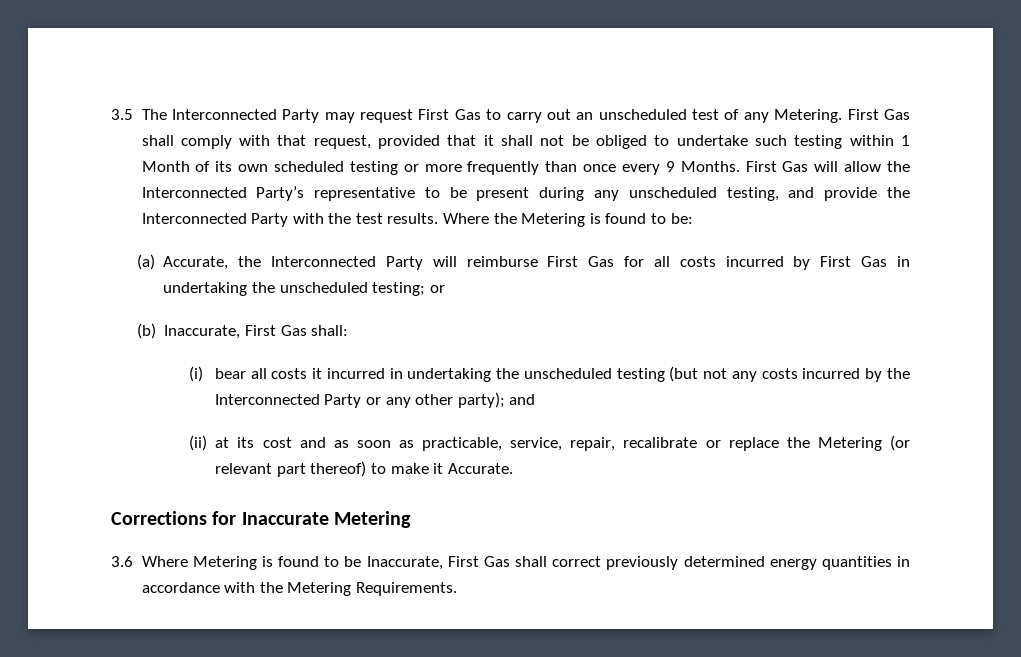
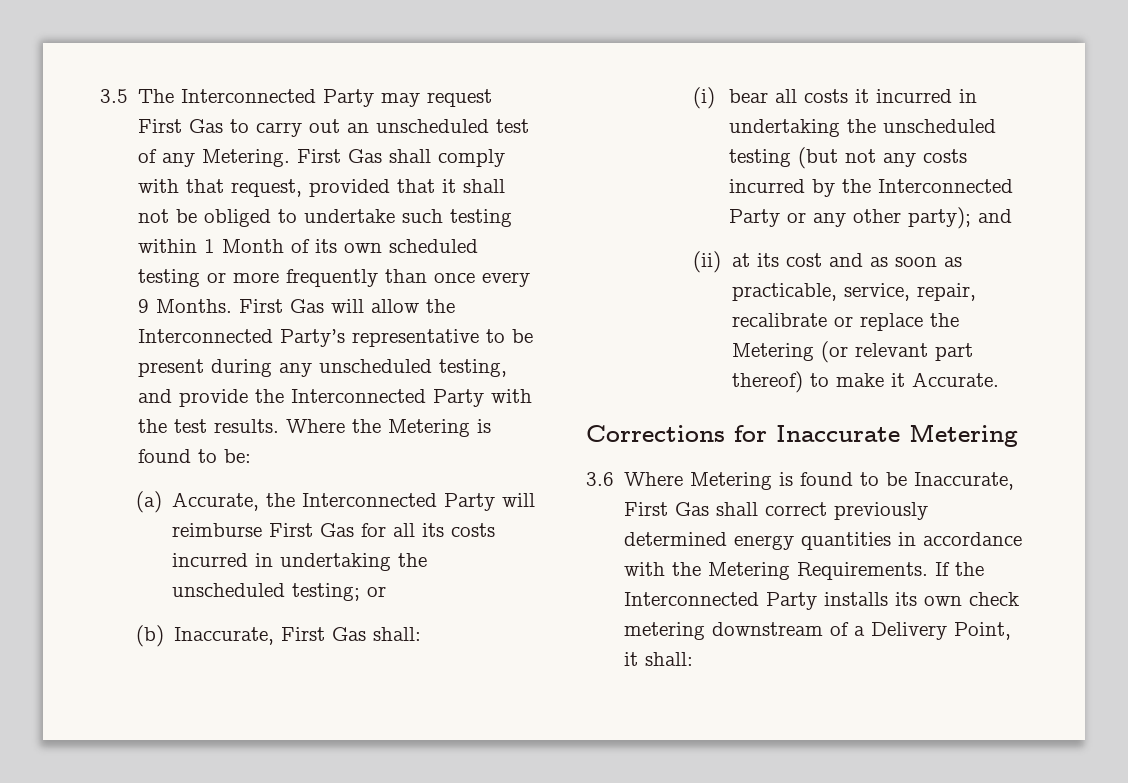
[679,256,888,270] costs incurred by First Gas -> [422,523,496,537] [172,553,249,567] its costs incurred
(457, 589) none -> [935,562,985,576] [624,592,1020,610] [624,622,1012,640] [624,652,694,666] If the Interconnected Party installs its own check metering downstream of a Delivery Point, it shall:

